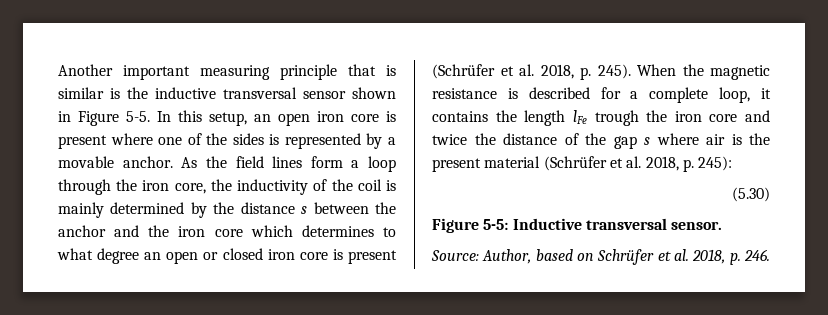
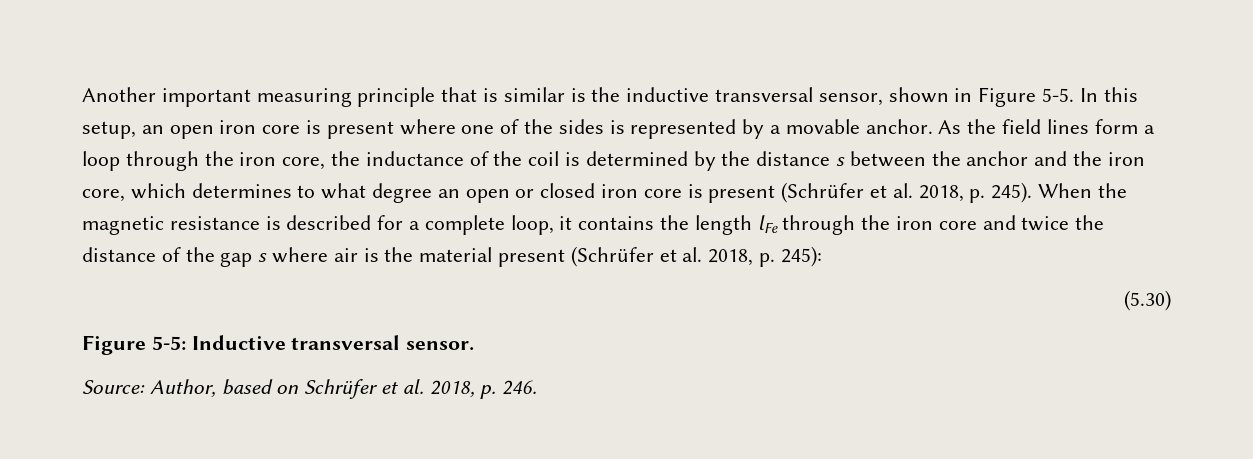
[303,91,346,99] sensor -> [818,93,883,106] sensor,
[237,179,309,195] inductivity -> [365,151,464,166] inductance
[58,202,104,218] mainly -> (581, 159) none
[214,229,243,237] core -> [82,189,125,202] core,
[594,110,639,126] trough -> [782,215,856,235] through
[432,156,541,172] present material -> [419,247,566,267] material present

